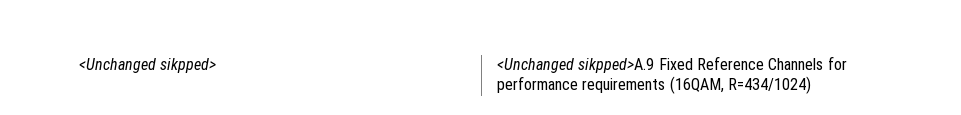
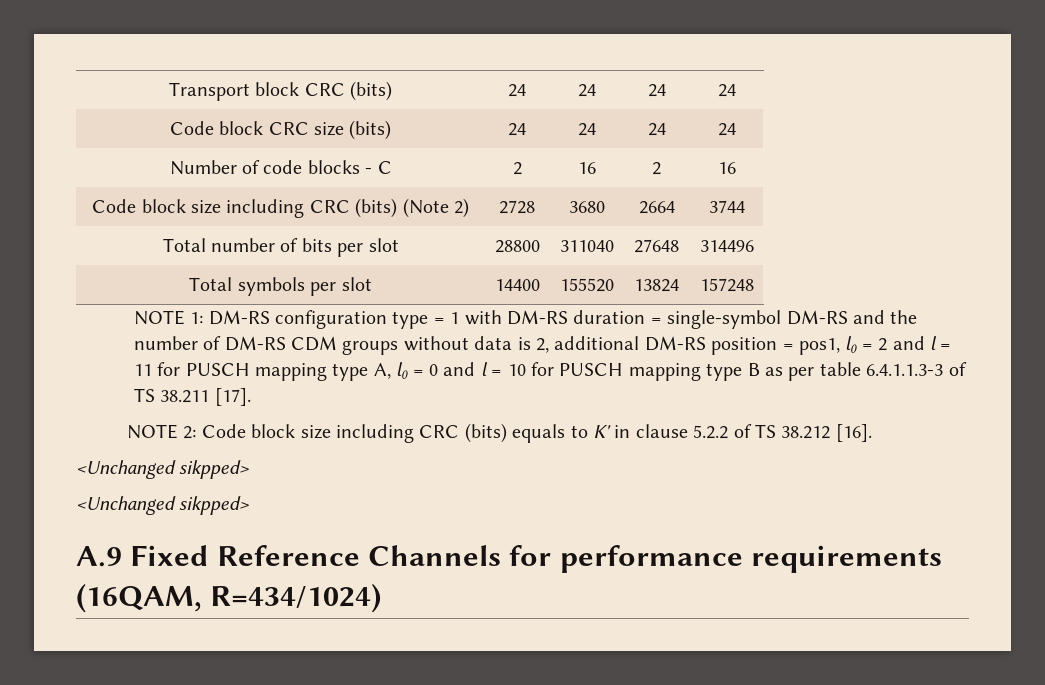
(79, 65) none -> [168,81,393,101] [508,84,526,97] [577,84,596,97] [647,84,666,97] [717,84,736,97] [169,120,392,140] [508,123,526,136] [577,123,596,136] [647,123,666,136] [717,123,736,136] [169,160,392,175] [512,162,522,175] [577,162,596,174] [652,162,661,175] [717,162,736,174] [92,198,469,218] [499,200,535,214] [568,201,605,213] [638,201,675,214] [708,200,745,213] [162,238,399,257] [494,240,540,253] [559,240,614,252] [634,239,679,253] [699,240,754,252] [189,277,372,296] [494,279,540,291] [559,278,614,292] [634,279,679,292] [699,278,754,292] [133,310,918,329] [133,336,952,355] [133,362,967,381] [133,388,251,406] [127,423,872,443] Transport block CRC (bits) | 24 | 24 | 24 | 24 // Code block CRC size (bits) | 24 | 24 | 24 | 24 // Number of code blocks - C | 2 | 16 | 2 | 16 // Code block size including CRC (bits) (Note 2) | 2728 | 3680 | 2664 | 3744 // Total number of bits per slot | 28800 | 311040 | 27648 | 314496 // Total symbols per slot | 14400 | 155520 | 13824 | 157248 // NOTE 1: DM-RS configuration type = 1 with DM-RS duration = single-symbol DM-RS and the number of DM-RS CDM groups without data is 2, additional DM-RS position = pos1, l0 = 2 and l = 11 for PUSCH mapping type A, l0 = 0 and l = 10 for PUSCH mapping type B as per table 6.4.1.1.3-3 of TS 38.211 [17]. // NOTE 2: Code block size including CRC (bits) equals to K' in clause 5.2.2 of TS 38.212 [16]. //
[578,58,655,73] sikpped>A.9 -> [179,496,250,515] [76,546,122,567] sikpped> // A.9

